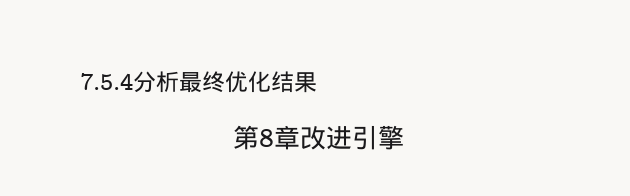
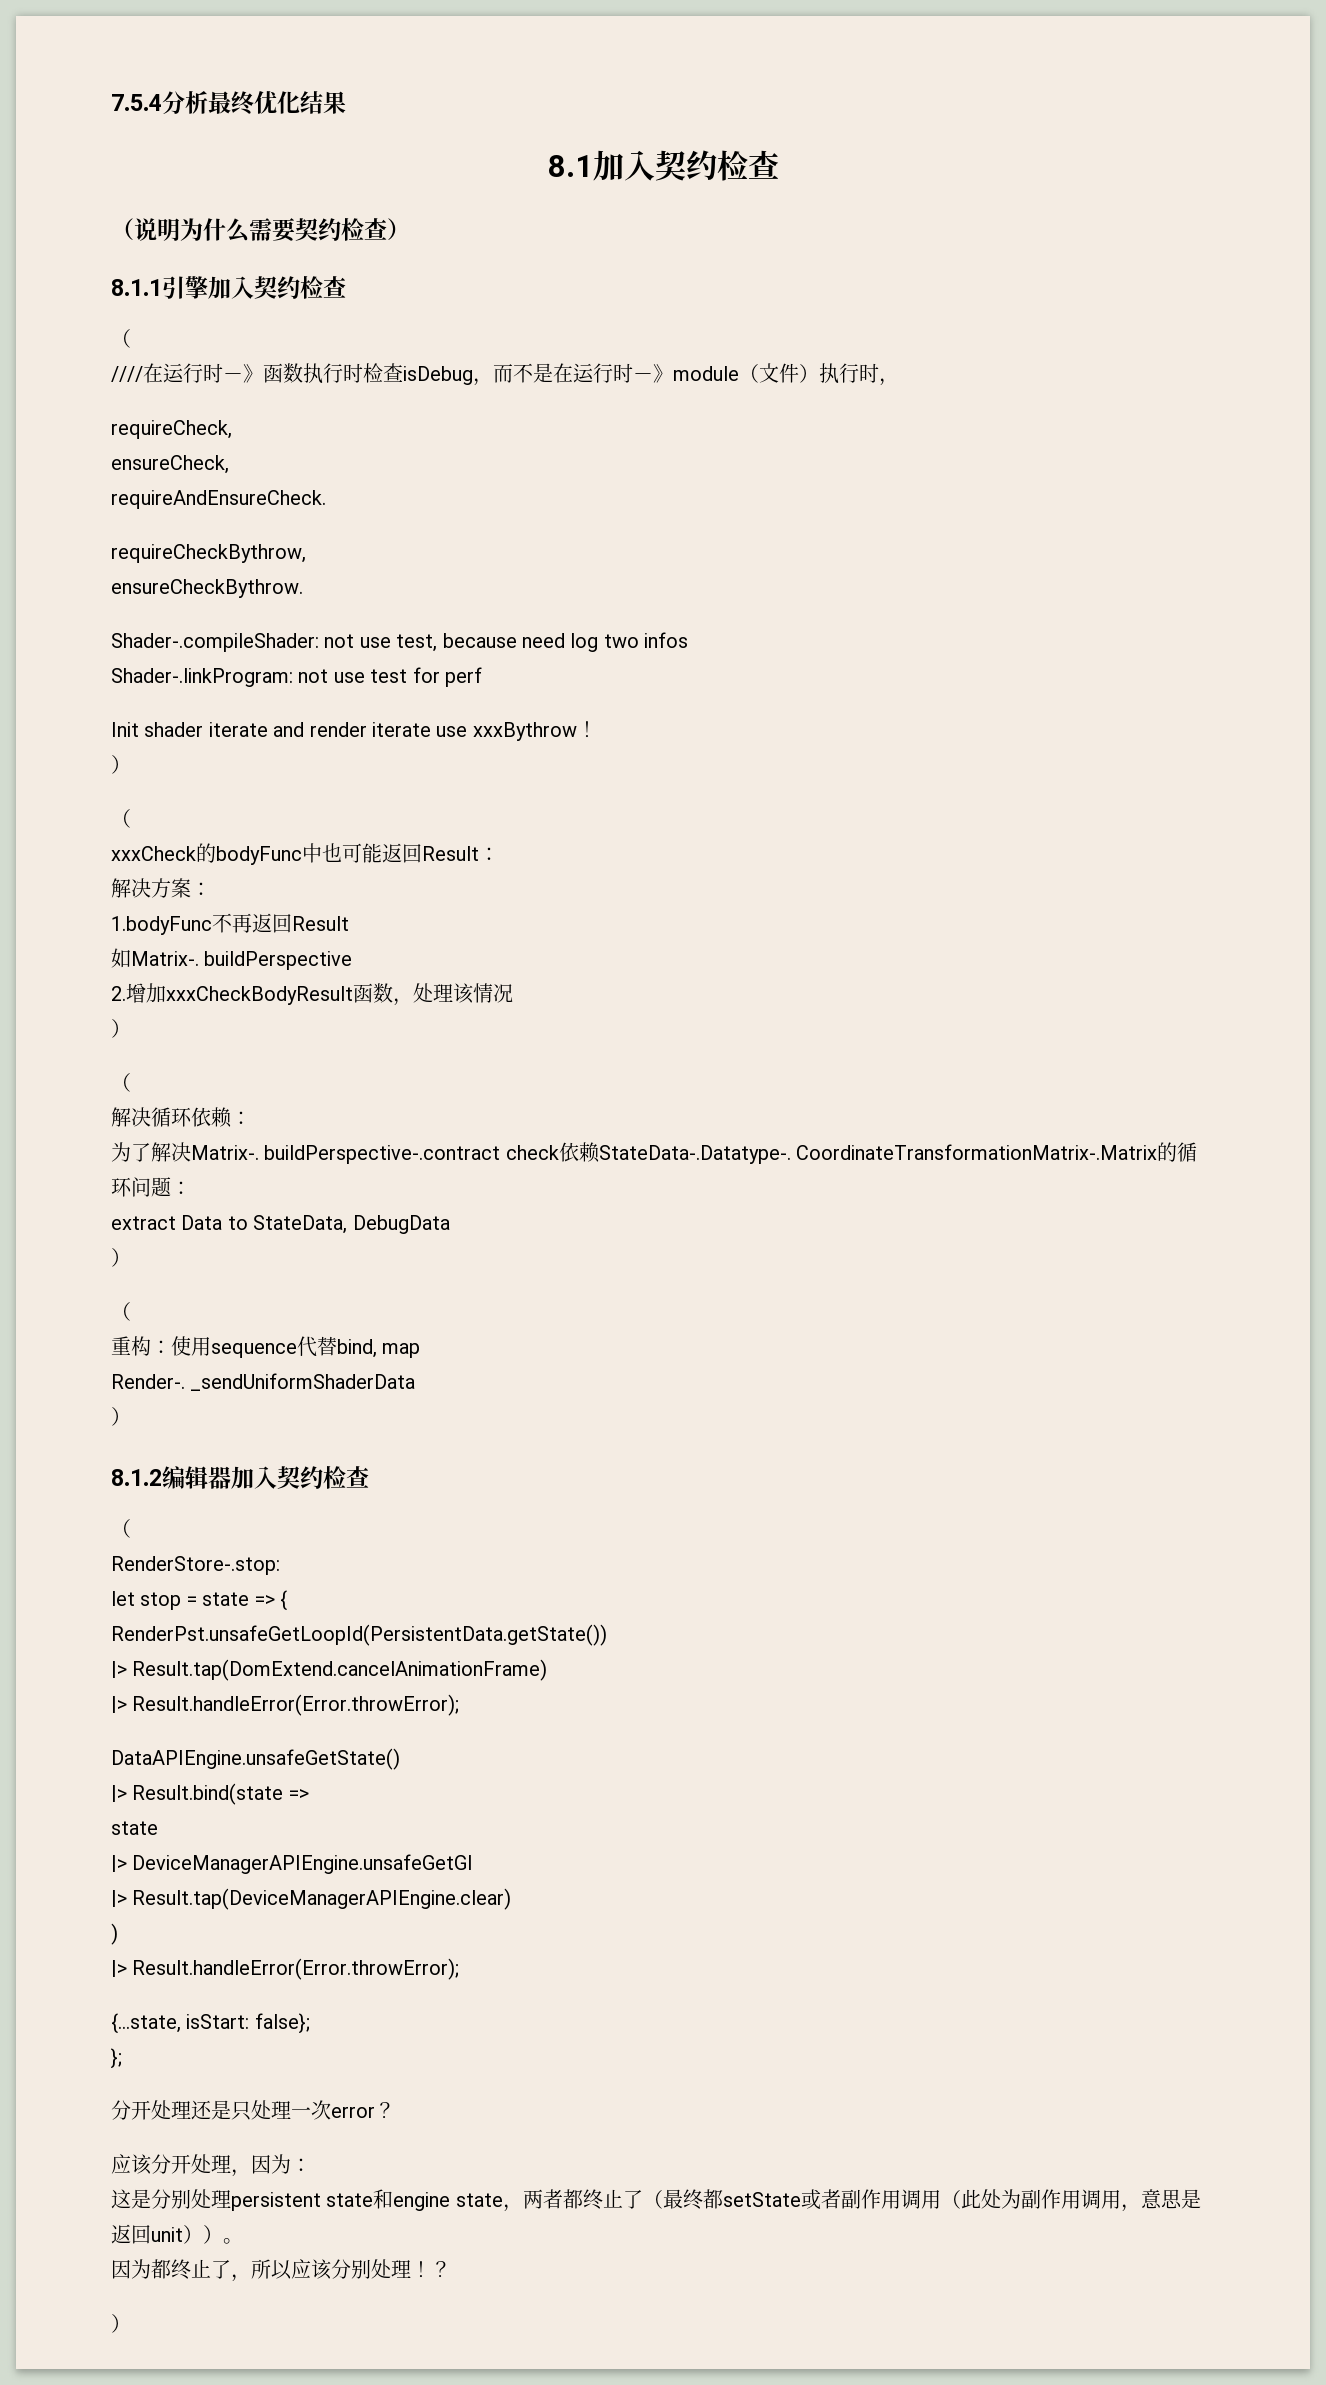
[233,125,404,150] 第8章改进引擎 -> [547,150,779,181] [111,218,410,243] [111,276,346,299] [111,329,131,348] [111,363,899,386] [111,420,232,439] [111,455,229,474] [111,490,326,509] [111,544,306,563] [111,579,303,598] [111,632,689,652] [111,667,482,687] [111,720,597,741] [111,755,131,774] [111,809,131,828] [111,843,499,865] [111,878,211,898] [111,913,349,935] [111,948,353,970] [111,983,513,1006] [111,1019,131,1038] [111,1073,131,1092] [111,1107,251,1128] [111,1142,1198,1164] [111,1177,191,1197] [111,1215,450,1234] [111,1248,131,1267] [111,1302,131,1321] [111,1336,421,1358] [111,1373,416,1391] [111,1407,131,1426] [111,1466,369,1489] [111,1519,131,1538] [111,1556,280,1575] [111,1590,287,1611] [111,1624,607,1646] [111,1659,548,1681] [111,1694,460,1716] [111,1748,400,1770] [111,1783,309,1805] [111,1821,158,1835] [111,1854,473,1874] [111,1888,512,1910] [111,1923,118,1945] [111,1958,460,1980] [111,2013,310,2034] [110,2048,122,2069] [111,2100,395,2121] [111,2154,311,2177] [111,2189,1201,2212] [111,2224,243,2244] [111,2259,451,2282] [111,2314,131,2333] 8.1加入契约检查 // （说明为什么需要契约检查） // 8.1.1引擎加入契约检查 // （ // ////在运行时－》函数执行时检查isDebug，而不是在运行时－》module（文件）执行时， // requireCheck, // ensureCheck, // requireAndEnsureCheck. // requireCheckBythrow, // ensureCheckBythrow. // Shader-.compileShader: not use test, because need log two infos // Shader-.linkProgram: not use test for perf // Init shader iterate and render iterate use xxxBythrow！ // ） // （ // xxxCheck的bodyFunc中也可能返回Result： // 解决方案： // 1.bodyFunc不再返回Result // 如Matrix-. buildPerspective // 2.增加xxxCheckBodyResult函数，处理该情况 // ） // （ // 解决循环依赖： // 为了解决Matrix-. buildPerspective-.contract check依赖StateData-.Datatype-. CoordinateTransformationMatrix-.Matrix的循环问题： // extract Data to StateData, DebugData // ） // （ // 重构：使用sequence代替bind, map // Render-. _sendUniformShaderData // ） // 8.1.2编辑器加入契约检查 // （ // RenderStore-.stop: // let stop = state => { // RenderPst.unsafeGetLoopId(PersistentData.getState()) // |> Result.tap(DomExtend.cancelAnimationFrame) // |> Result.handleError(Error.throwError); // DataAPIEngine.unsafeGetState() // |> Result.bind(state => // state // |> DeviceManagerAPIEngine.unsafeGetGl // |> Result.tap(DeviceManagerAPIEngine.clear) // ) // |> Result.handleError(Error.throwError); // {...state, isStart: false}; // }; // 分开处理还是只处理一次error？ // 应该分开处理，因为： // 这是分别处理persistent state和engine state，两者都终止了（最终都setState或者副作用调用（此处为副作用调用，意思是返回unit））。 // 因为都终止了，所以应该分别处理！？ // ）

